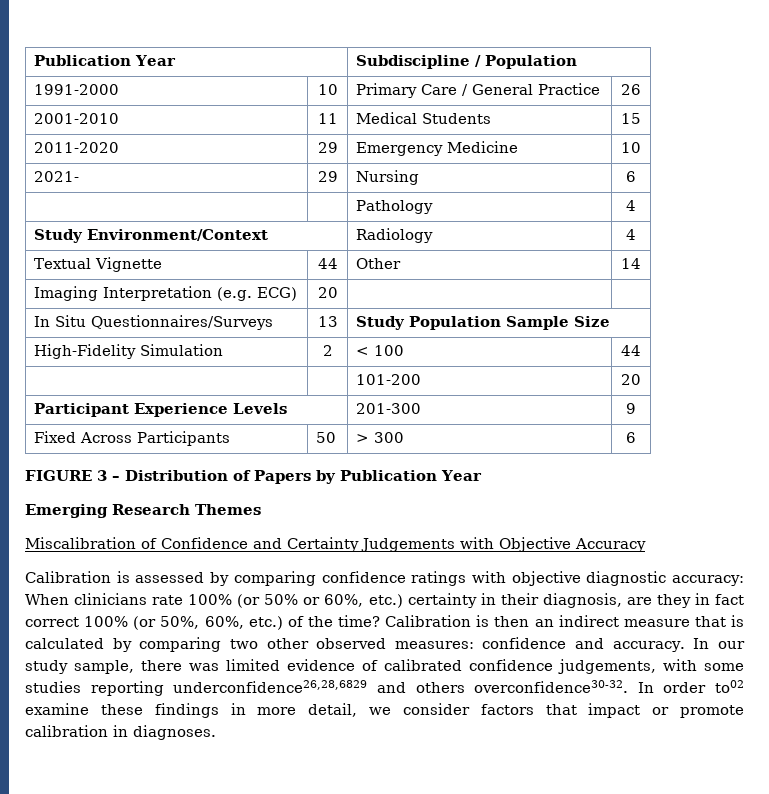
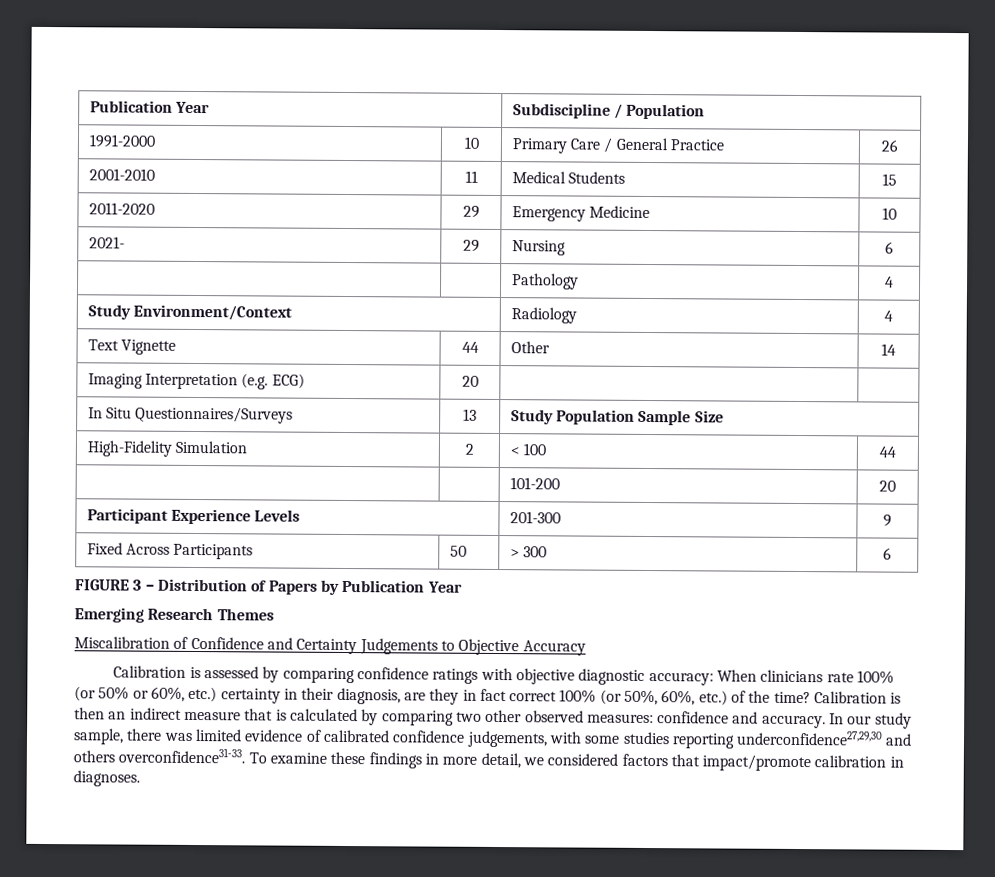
[34,258,92,269] Textual -> [87,339,119,351] Text
[460,537,494,549] with -> [440,640,455,651] to
[173,680,368,693] underconfidence26,28,6829 -> [736,730,884,746] underconfidence27,29,30
[474,680,744,693] overconfidence30-32. In order to02 -> [118,747,267,764] overconfidence31-33. To
[402,703,470,715] consider -> [547,753,619,766] considered
[588,703,745,718] impact or promote -> [702,754,812,772] impact/promote

